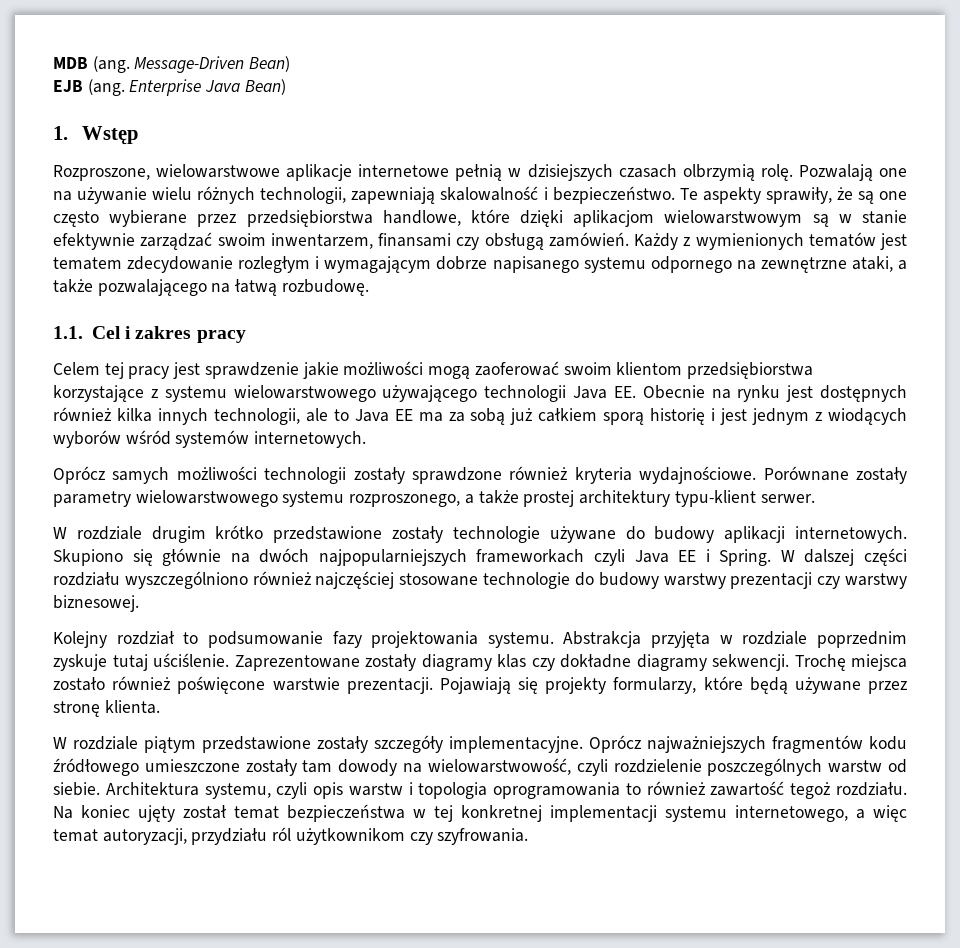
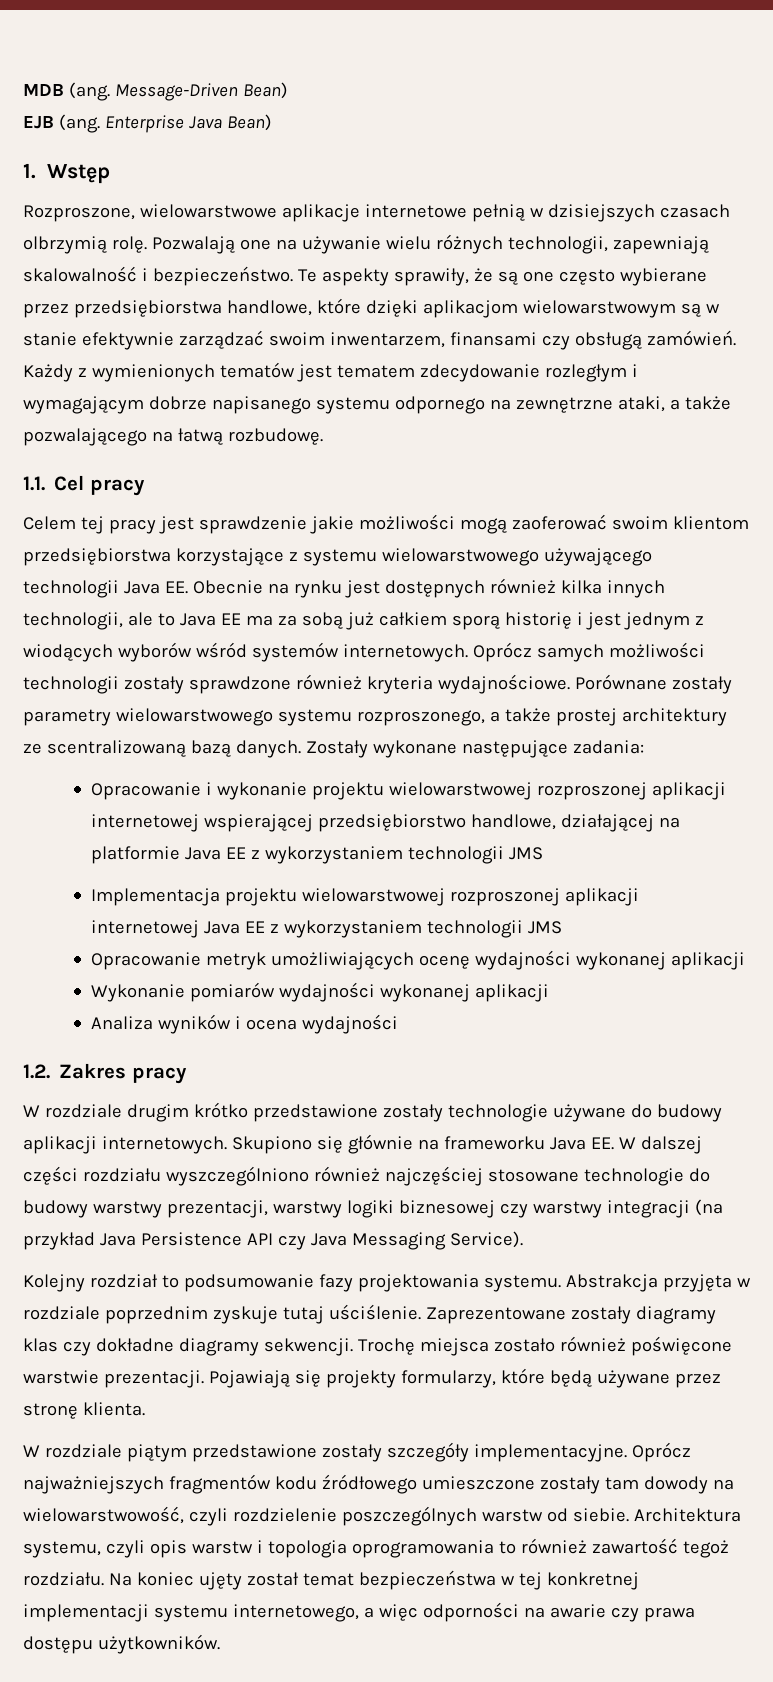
[125,326,192,339] i zakres -> (85, 483) none
(367, 439) // -> (468, 653) none
[674,490,815,507] typu-klient serwer. -> [23,740,644,758] [90,782,726,800] [90,814,680,832] [90,846,543,864] [90,888,639,906] [90,920,562,938] [90,950,745,970] [90,982,549,1002] [90,1014,398,1034] [23,1063,187,1084] ze scentralizowaną bazą danych. Zostały wykonane następujące zadania: // Opracowanie i wykonanie projektu wielowarstwowej rozproszonej aplikacji internetowej wspierającej przedsiębiorstwo handlowe, działającej na platformie Java EE z wykorzystaniem technologii JMS // Implementacja projektu wielowarstwowej rozproszonej aplikacji internetowej Java EE z wykorzystaniem technologii JMS // Opracowanie metryk umożliwiających ocenę wydajności wykonanej aplikacji // Wykonanie pomiarów wydajności wykonanej aplikacji // Analiza wyników i ocena wydajności // 1.2. Zakres pracy
[259,548,772,566] dwóch najpopularniejszych frameworkach czyli Java EE i Spring. -> [443,1136,614,1150] frameworku Java EE.
[730,572,908,589] [53,595,139,612] prezentacji czy warstwy biznesowej. -> [166,1199,723,1218] [23,1231,523,1250] prezentacji, warstwy logiki biznesowej czy warstwy integracji (na przykład Java Persistence API czy Java Messaging Service).
[53,827,529,845] temat autoryzacji, przydziału ról użytkownikom czy szyfrowania. -> [422,1602,695,1622] [23,1634,220,1654] odporności na awarie czy prawa dostępu użytkowników.

